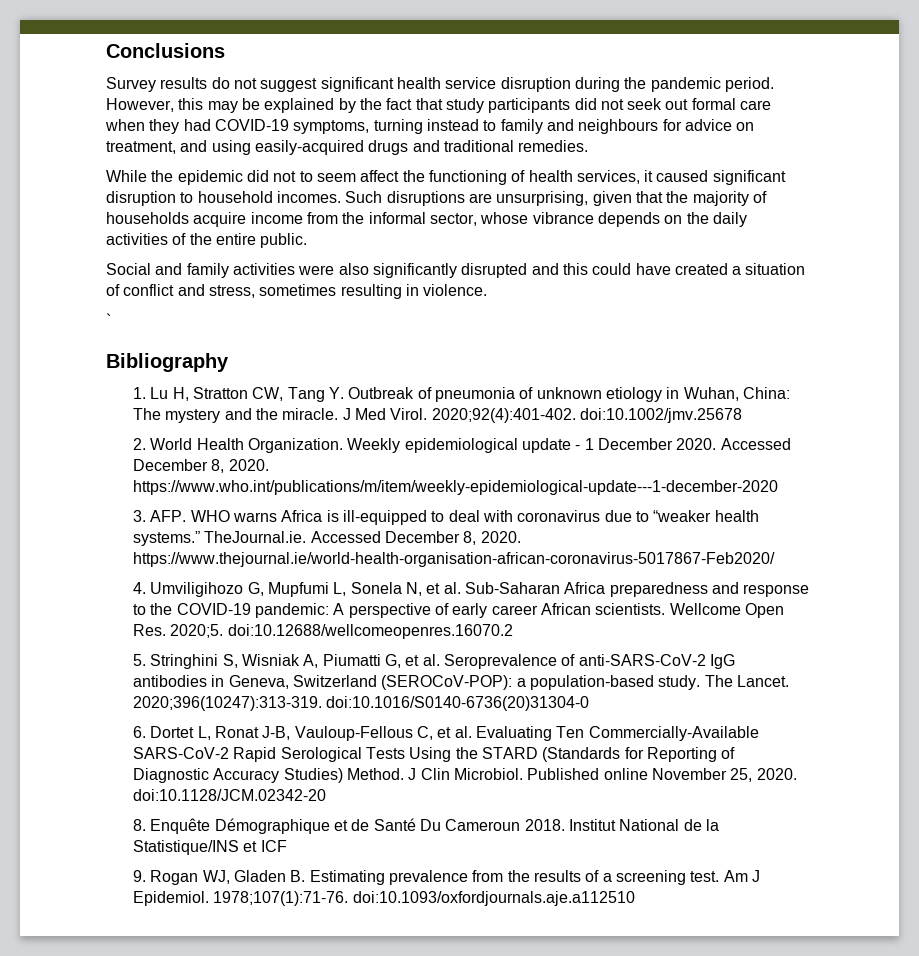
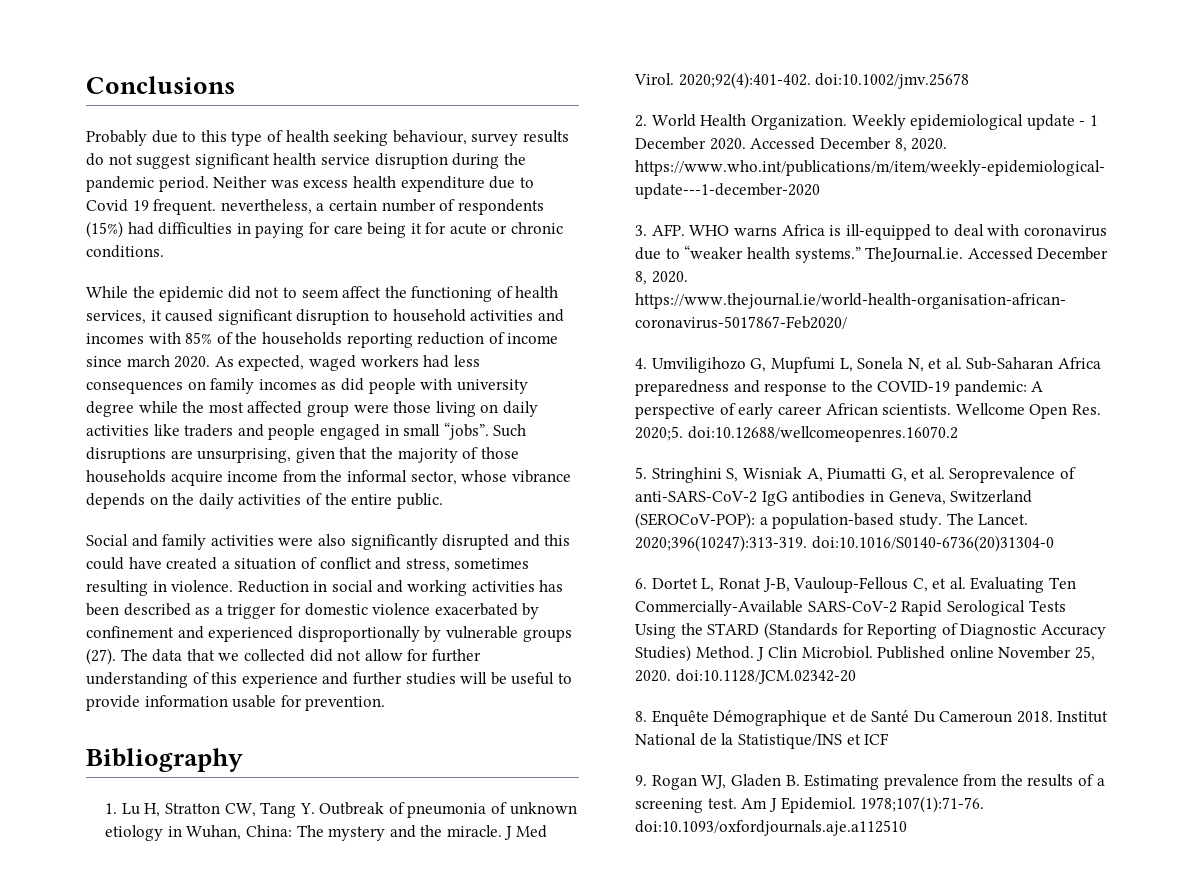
[106,77,156,92] Survey -> [86,130,519,146] Probably due to this type of health seeking behaviour, survey
[106,98,772,113] [105,119,755,134] [106,140,589,155] However, this may be explained by the fact that study participants did not seek out formal care when they had COVID-19 symptoms, turning instead to family and neighbours for advice on treatment, and using easily-acquired drugs and traditional remedies. -> [213,176,534,192] [86,199,544,215] [86,221,564,238] [86,245,164,258] Neither was excess health expenditure due to Covid 19 frequent. nevertheless, a certain number of respondents (15%) had difficulties in paying for care being it for acute or chronic conditions.
[276,191,341,203] incomes. -> [470,309,564,322] [86,332,559,348] [86,355,480,371] [86,378,528,394] [86,401,538,417] [86,422,489,440] activities and incomes with 85% of the households reporting reduction of income since march 2020. As expected, waged workers had less consequences on family incomes as did people with university degree while the most affected group were those living on daily activities like traders and people engaged in small “jobs”.
(767, 197) none -> [480,447,519,459] those
[106,313,111,326] // ` -> [237,580,564,596] [86,603,540,619] [86,626,572,642] [86,648,481,665] [86,672,572,688] [86,695,386,711] Reduction in social and working activities has been described as a trigger for domestic violence exacerbated by confinement and experienced disproportionally by vulnerable groups (27). The data that we collected did not allow for further understanding of this experience and further studies will be useful to provide information usable for prevention.

